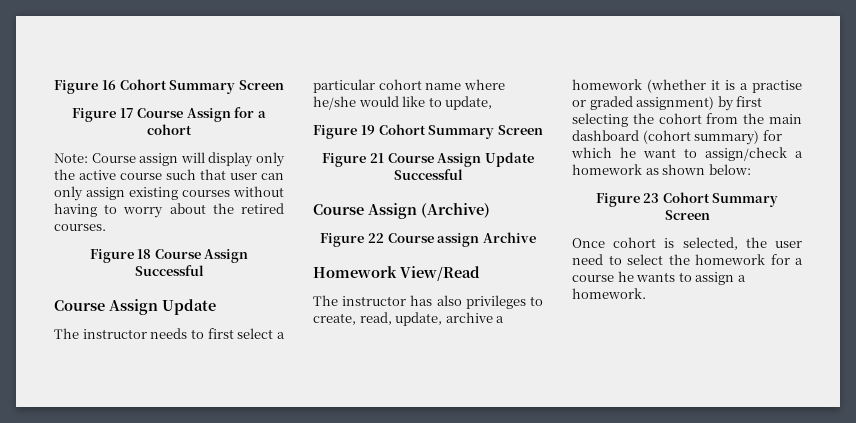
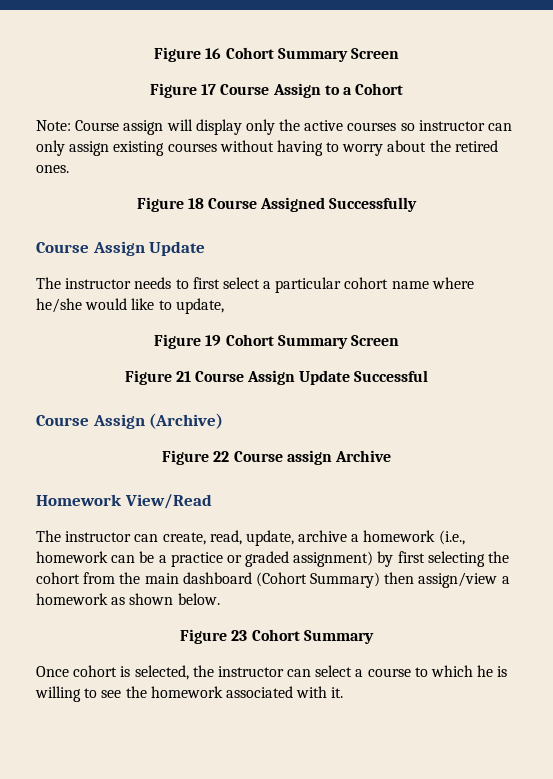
[234,107,266,118] [147,124,192,135] for a cohort -> [324,83,404,95] to a Cohort
[120,169,257,180] course such that user -> [347,120,485,131] courses so instructor
[54,224,106,231] courses. -> [36,165,69,173] ones.
[204,249,249,263] [134,265,204,276] Assign Successful -> [260,197,418,212] Assigned Successfully
[410,295,543,309] has also privileges to -> [134,534,159,542] can
[647,79,802,93] (whether it is a practise -> [438,530,465,545] [36,551,223,567] (i.e., homework can be a practice
[642,130,782,145] [571,147,787,161] (cohort summary) for which he want to assign/check -> [255,572,498,588] (Cohort Summary) then assign/view
[708,164,751,175] below: -> [177,593,220,605] below.
[664,210,710,220] Screen -> (374, 637) none
[775,241,802,248] [572,254,803,265] [572,271,746,285] [572,288,646,299] user need to select the homework for a course he wants to assign a homework. -> [217,665,508,677] [35,686,344,702] instructor can select a course to which he is willing to see the homework associated with it.

